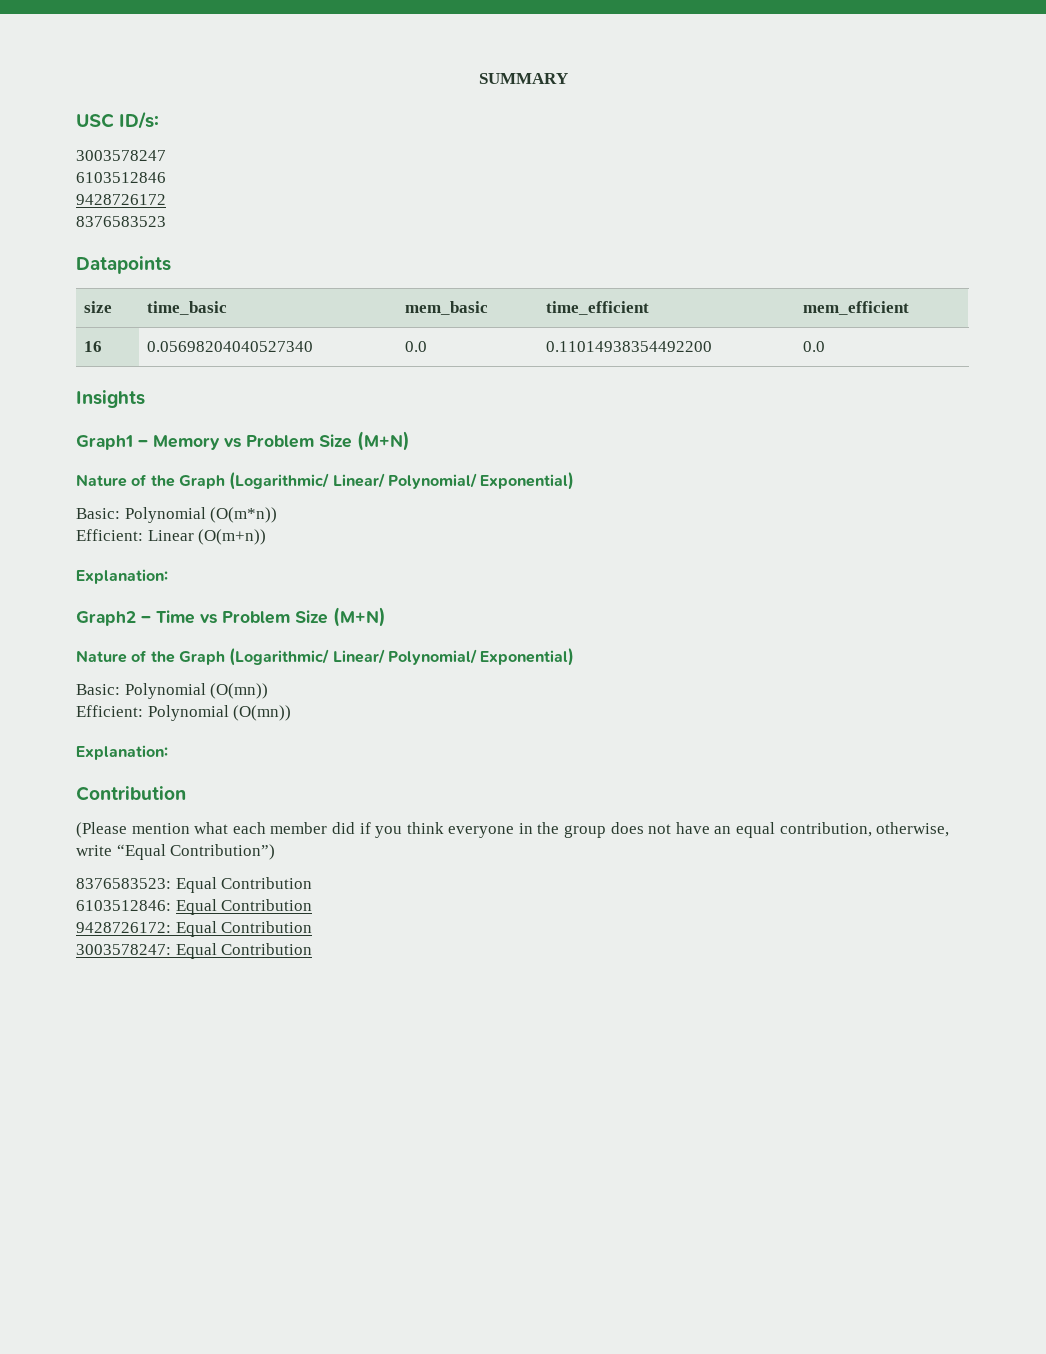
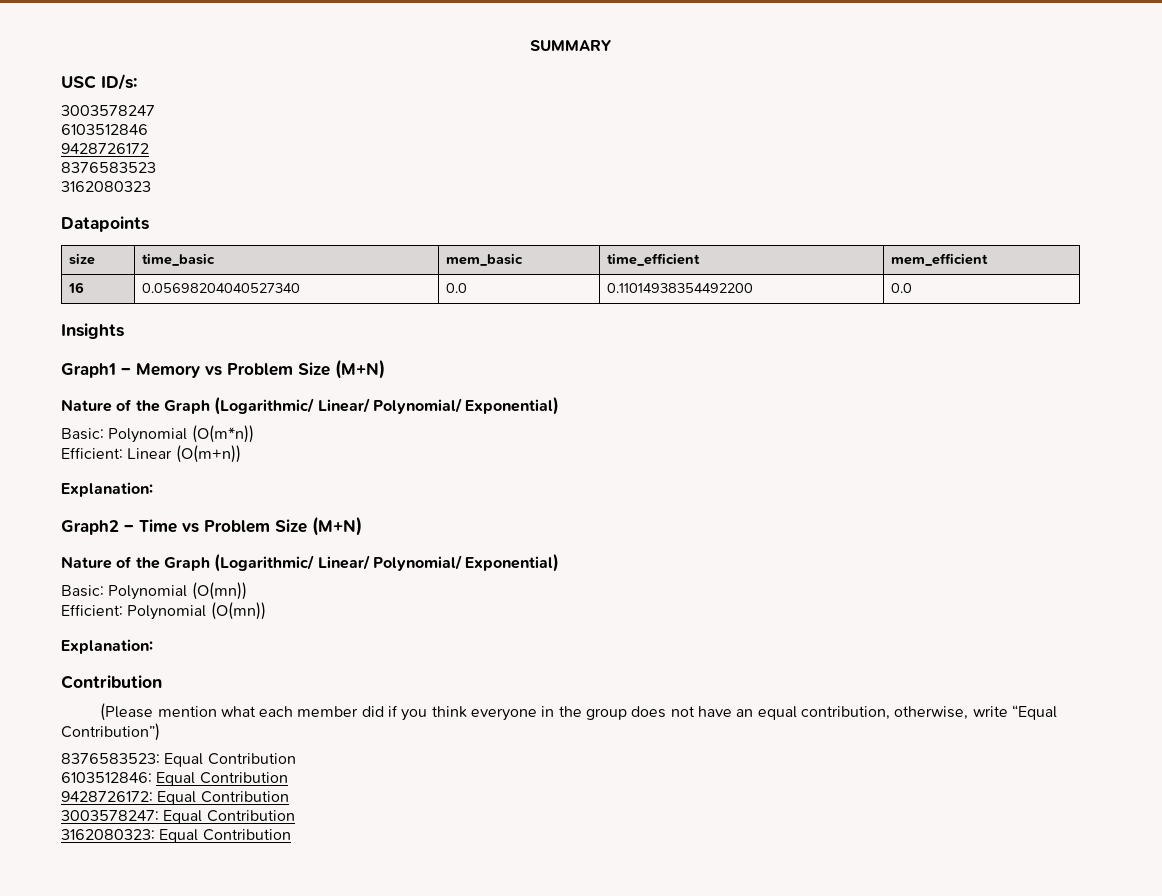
(166, 221) none -> [61,181,151,192] // 3162080323
(313, 949) none -> [61,829,291,843] // 3162080323: Equal Contribution

